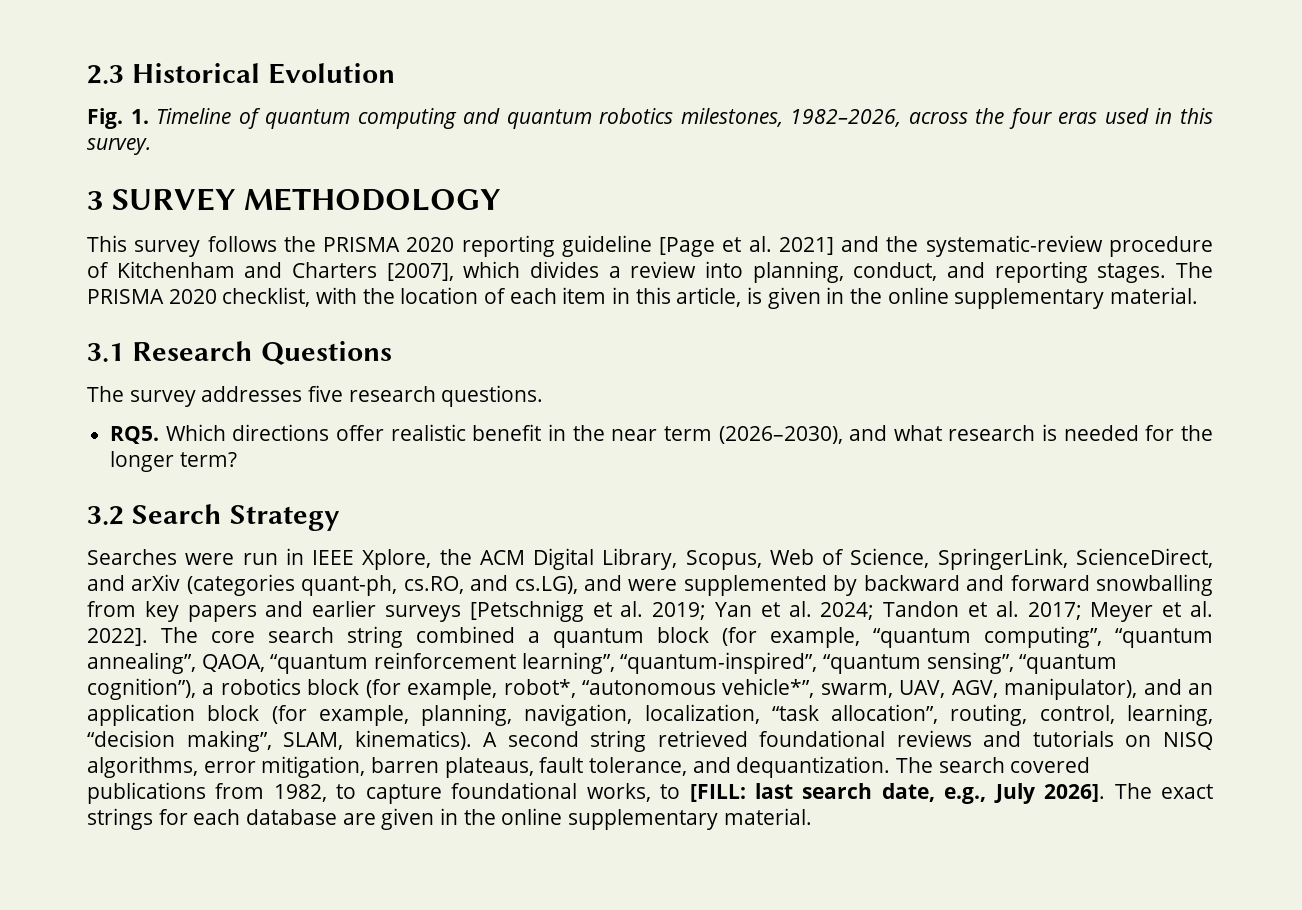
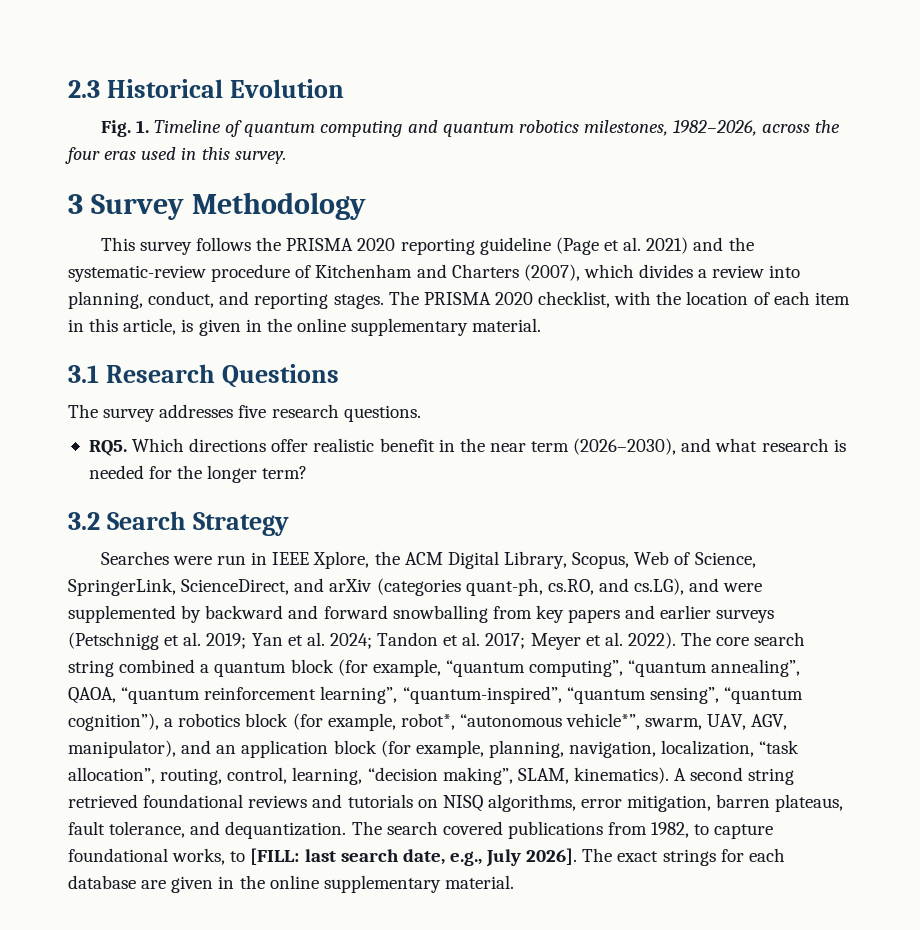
[111,188,502,211] SURVEY METHODOLOGY -> [90,192,366,220] Survey Methodology
[659,236,834,257] [Page et al. 2021] -> [555,237,689,255] (Page et al. 2021)
[386,263,454,281] [2007], -> [523,264,580,281] (2007),
[469,600,584,622] [Petschnigg -> [68,632,159,650] (Petschnigg
[87,628,148,646] 2022]. -> [627,632,676,649] 2022).

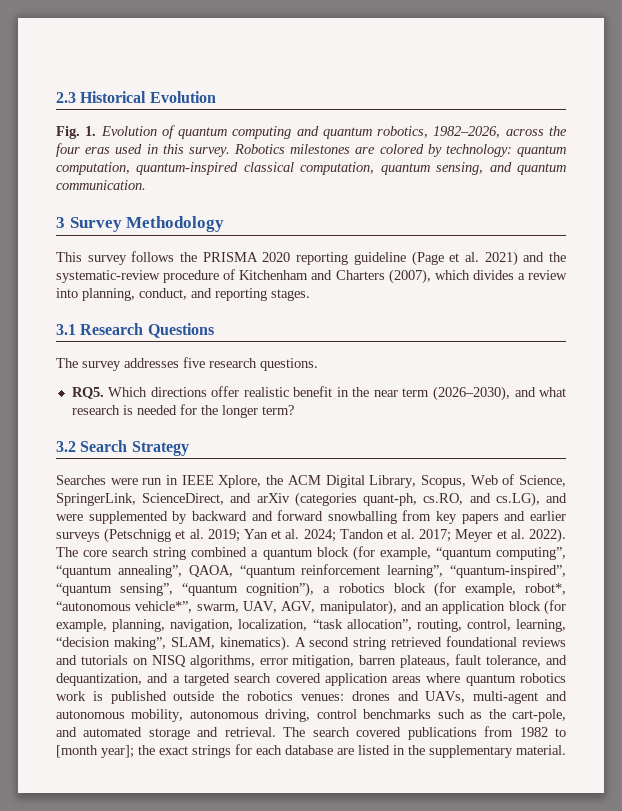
[154,120,222,133] Timeline -> [100,126,157,136] Evolution
[518,120,668,136] robotics milestones, -> [377,126,429,138] robotics,
(286, 157) none -> [234,144,566,157] [56,162,566,175] [56,180,146,190] Robotics milestones are colored by technology: quantum computation, quantum-inspired classical computation, quantum sensing, and quantum communication.
[388,291,850,308] [68,318,542,336] The PRISMA 2020 checklist, with the location of each item in this article, is given in the online supplementary material. -> (310, 295) none
[225,821,347,839] dequantization. -> [56,673,566,686] [56,691,567,704] [56,709,566,722] [56,727,276,740] dequantization, and a targeted search covered application areas where quantum robotics work is published outside the robotics venues: drones and UAVs, multi-agent and autonomous mobility, autonomous driving, control benchmarks such as the cart-pole, and automated storage and retrieval.
[651,822,774,839] [68,848,613,867] 1982, to capture foundational works, to [FILL: last search date, e.g., July 2026]. The -> [519,727,566,737] [56,745,155,758] 1982 to [month year]; the
[171,875,319,893] given in the online -> [358,745,425,755] listed in the

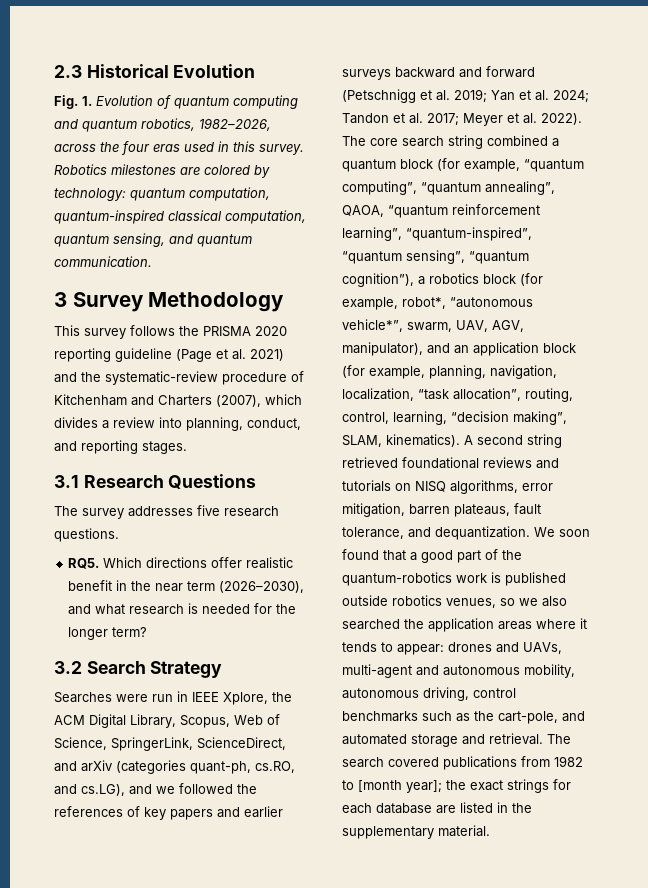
[56,510,432,524] were supplemented by backward and forward snowballing from -> [156,783,257,794] [54,806,140,817] we followed the references of
(100, 537) none -> [395,66,535,78] backward and forward
[56,673,566,686] [56,691,344,704] dequantization, and a targeted search covered application areas where quantum robotics work is published outside the robotics venues: -> [435,526,590,540] [342,549,522,563] [342,572,566,586] [342,595,567,608] [342,618,587,632] [342,642,444,655] dequantization. We soon found that a good part of the quantum-robotics work is published outside robotics venues, so we also searched the application areas where it tends to appear:

